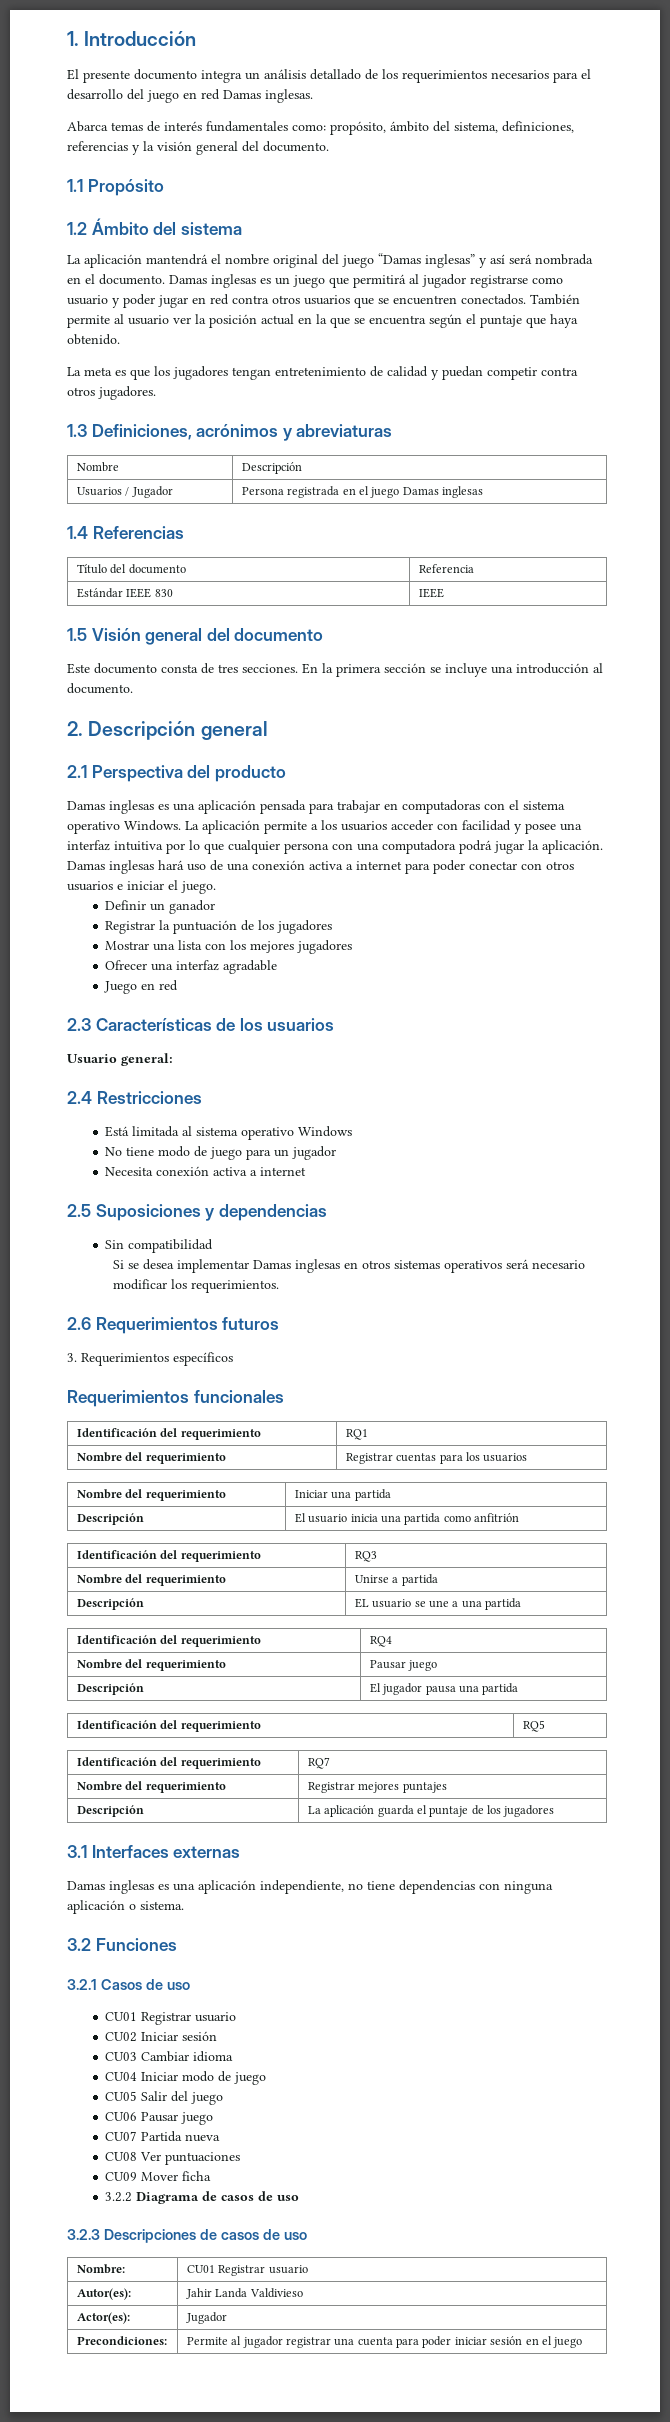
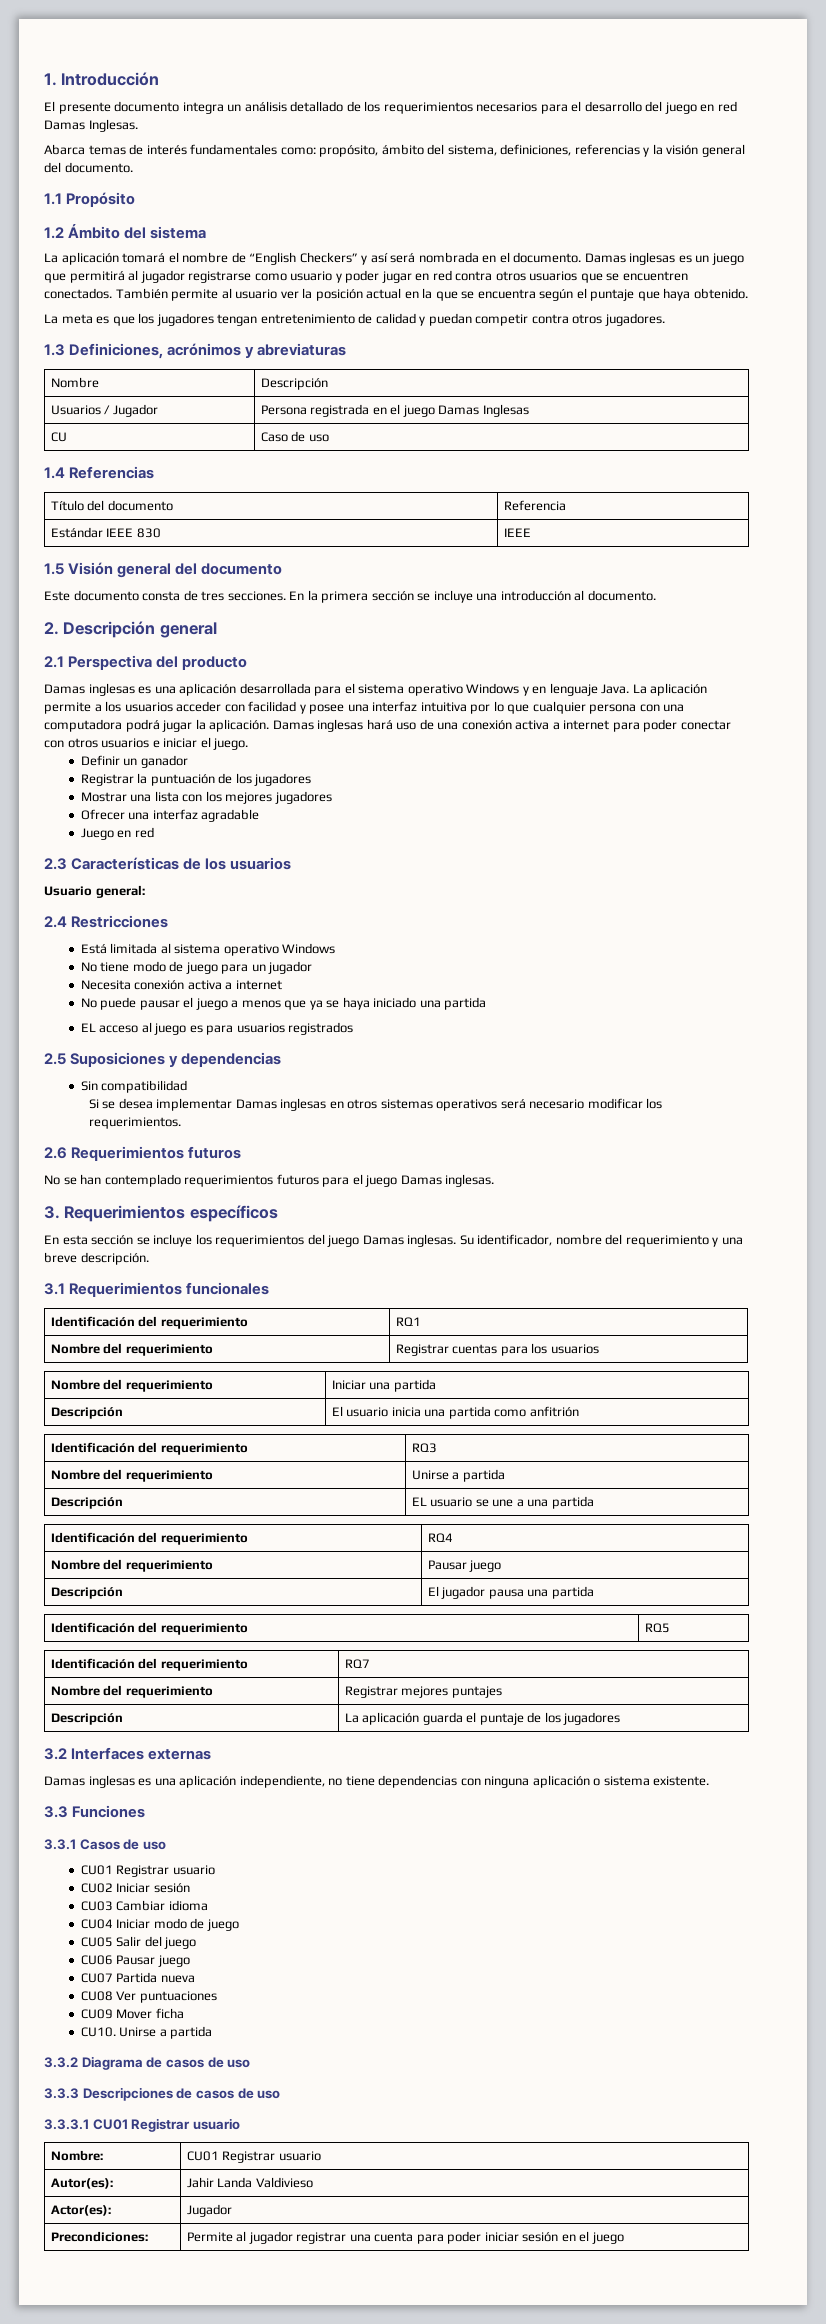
[265,89,313,103] inglesas. -> [88,119,138,132] Inglesas.
[146,254,208,265] mantendrá -> [122,253,166,263] tomará
[273,253,475,268] original del juego “Damas inglesas” -> [231,252,358,265] de “English Checkers”
[442,486,484,498] inglesas -> [482,404,529,417] [50,432,67,442] [260,431,329,442] Inglesas // CU | Caso de uso
[260,800,565,814] [67,820,181,834] pensada para trabajar en computadoras con el sistema operativo Windows. -> [239,683,630,696] desarrollada para el sistema operativo Windows y en lenguaje Java.
(307, 1171) none -> [80,997,487,1010] [80,1022,354,1035] // No puede pausar el juego a menos que ya se haya iniciado una partida // EL acceso al juego es para usuarios registrados
[67,1352,233,1366] 3. Requerimientos específicos // -> [44,1174,495,1187] [44,1205,278,1222] [44,1234,743,1247] [44,1252,149,1265] [44,1283,65,1295] No se han contemplado requerimientos futuros para el juego Damas inglesas. // 3. Requerimientos específicos // En esta sección se incluye los requerimientos del juego Damas inglesas. Su identificador, nombre del requerimiento y una breve descripción. // 3.1
[67,1845,87,1858] 3.1 -> [44,1748,67,1760] 3.2
[140,1901,184,1910] [67,1938,91,1951] sistema. // 3.2 -> [603,1776,710,1786] [44,1806,68,1818] sistema existente. // 3.3
[67,1979,97,1990] 3.2.1 -> [44,1839,76,1850] 3.3.1
[105,2192,133,2202] 3.2.2 -> [80,2026,213,2039] [44,2057,78,2068] CU10. Unirse a partida // 3.3.2
[67,2229,100,2240] 3.2.3 -> [44,2088,79,2099] 3.3.3
(307, 2236) none -> [44,2118,240,2132] // 3.3.3.1 CU01 Registrar usuario

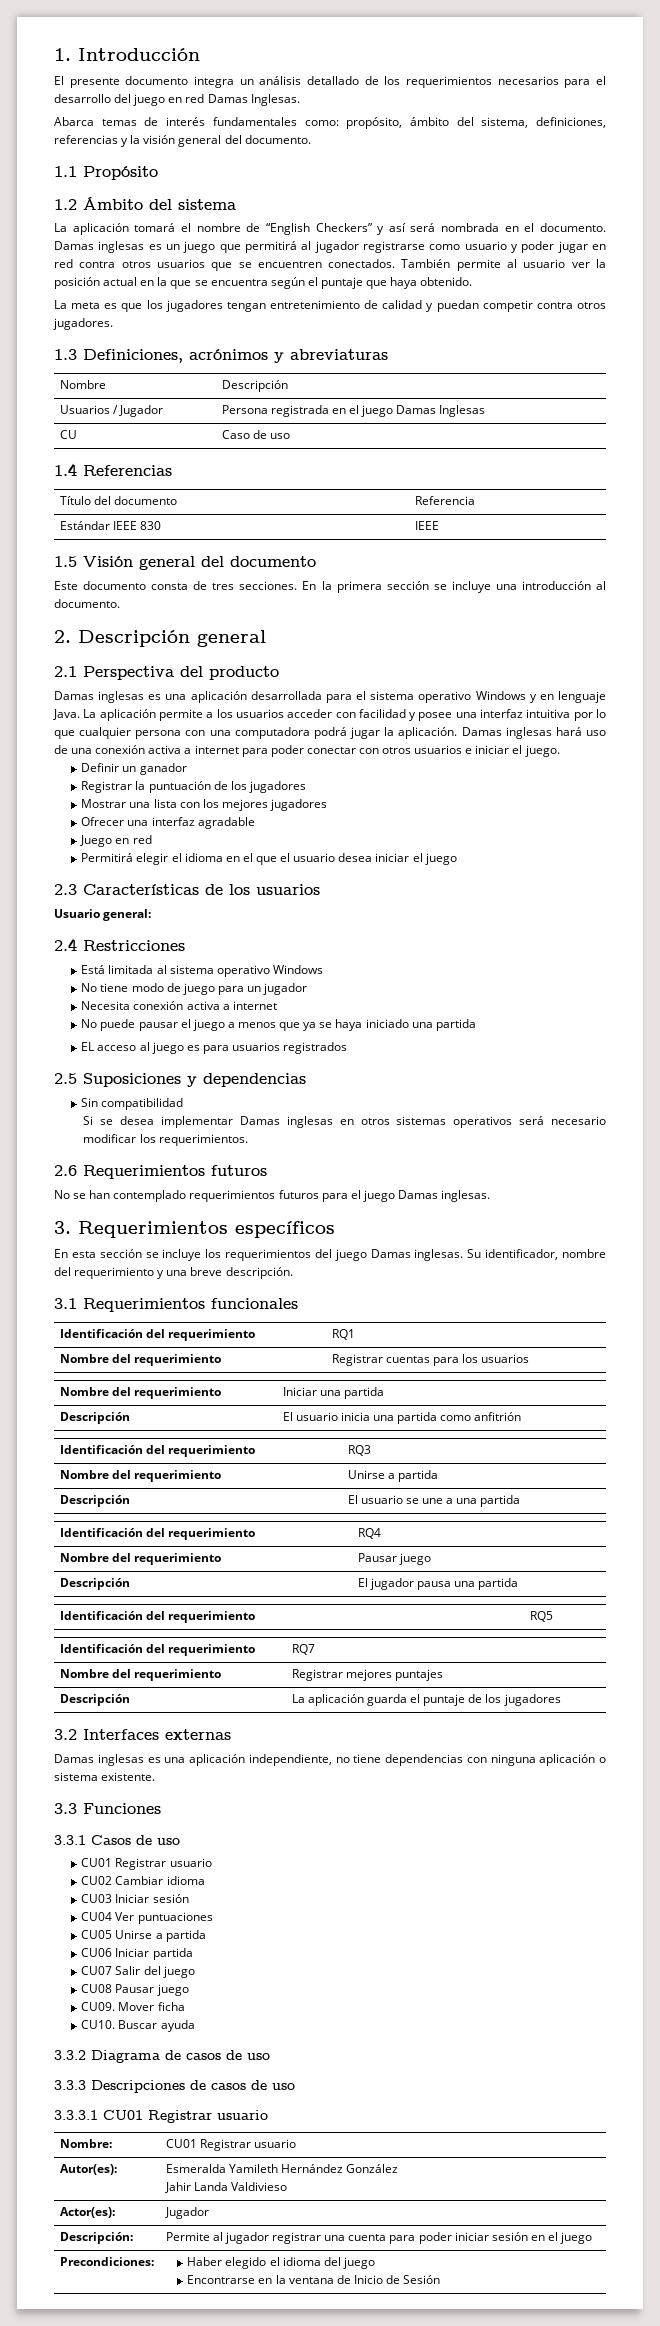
(154, 832) none -> [81,853,457,865] // Permitirá elegir el idioma en el que el usuario desea iniciar el juego
[411,1497,427,1506] EL -> [347,1495,358,1504] El
(113, 1888) none -> [115,1876,205,1885] [81,1894,113,1903] Cambiar idioma // CU03
[80,1900,208,1911] [80,1918,239,1931] [80,1937,113,1947] CU03 Cambiar idioma // CU04 Iniciar modo de juego // CU05 -> [81,1912,213,1924] [81,1930,206,1942] [81,1948,193,1960] [81,1966,113,1975] CU04 Ver puntuaciones // CU05 Unirse a partida // CU06 Iniciar partida // CU07
[80,1955,190,1967] [80,1972,195,1983] [80,1991,217,2003] [80,2009,113,2019] CU06 Pausar juego // CU07 Partida nueva // CU08 Ver puntuaciones // CU09 -> [81,1984,189,1996] [81,2002,116,2011] CU08 Pausar juego // CU09.
[119,2026,213,2039] Unirse a partida -> [118,2020,195,2032] Buscar ayuda
(113, 2183) none -> [165,2164,399,2173] Esmeralda Yamileth Hernández González //
[50,2231,148,2242] Precondiciones: -> [59,2232,133,2244] Descripción:
(624, 2238) none -> [59,2257,154,2266] [187,2257,375,2269] [187,2275,441,2284] // Precondiciones: | Haber elegido el idioma del juego // Encontrarse en la ventana de Inicio de Sesión

